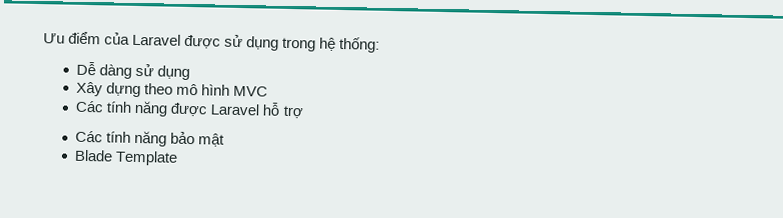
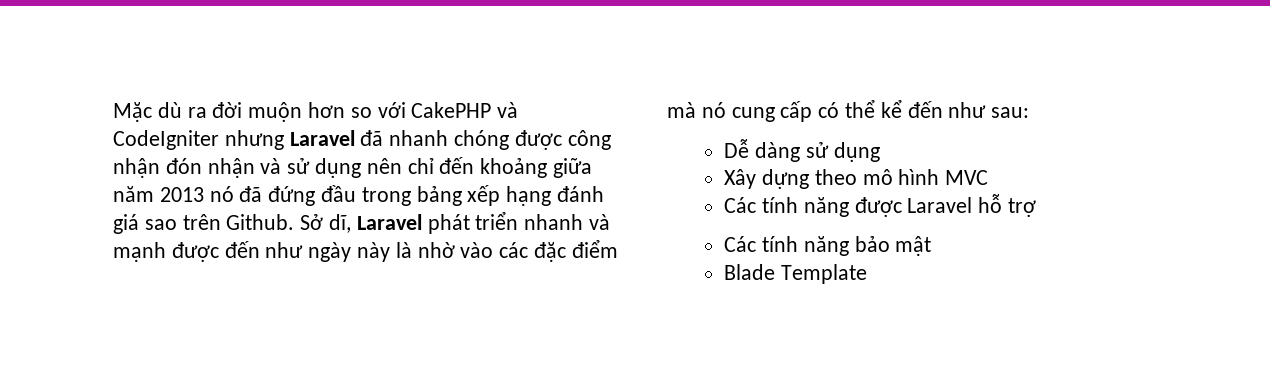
[43,31,381,53] Ưu điểm của Laravel được sử dụng trong hệ thống: -> [113,102,519,122] [113,130,611,150] [113,157,593,178] [113,185,605,206] [113,212,611,234] [113,240,618,262] [667,100,1030,122] Mặc dù ra đời muộn hơn so với CakePHP và CodeIgniter nhưng Laravel đã nhanh chóng được công nhận đón nhận và sử dụng nên chỉ đến khoảng giữa năm 2013 nó đã đứng đầu trong bảng xếp hạng đánh giá sao trên Github. Sở dĩ, Laravel phát triển nhanh và mạnh được đến như ngày này là nhờ vào các đặc điểm mà nó cung cấp có thể kể đến như sau:

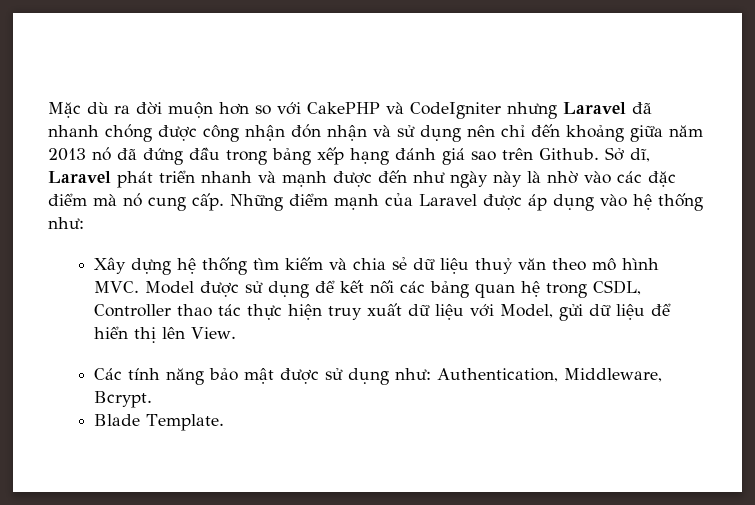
[780,100,1030,122] [724,139,880,162] [724,169,989,189] [724,194,1037,217] cấp có thể kể đến như sau: // Dễ dàng sử dụng // Xây dựng theo mô hình MVC // Các tính năng được Laravel hỗ trợ -> [192,193,703,211] [48,217,84,229] [94,257,660,275] [94,280,642,298] [94,303,672,321] [94,326,237,343] cấp. Những điểm mạnh của Laravel được áp dụng vào hệ thống như: // Xây dựng hệ thống tìm kiếm và chia sẻ dữ liệu thuỷ văn theo mô hình MVC. Model được sử dụng để kết nối các bảng quan hệ trong CSDL, Controller thao tác thực hiện truy xuất dữ liệu với Model, gửi dữ liệu để hiển thị lên View.
(932, 246) none -> [280,368,663,385] [94,391,153,408] được sử dụng như: Authentication, Middleware, Bcrypt.
[781,264,868,284] Template -> [146,414,225,431] Template.

